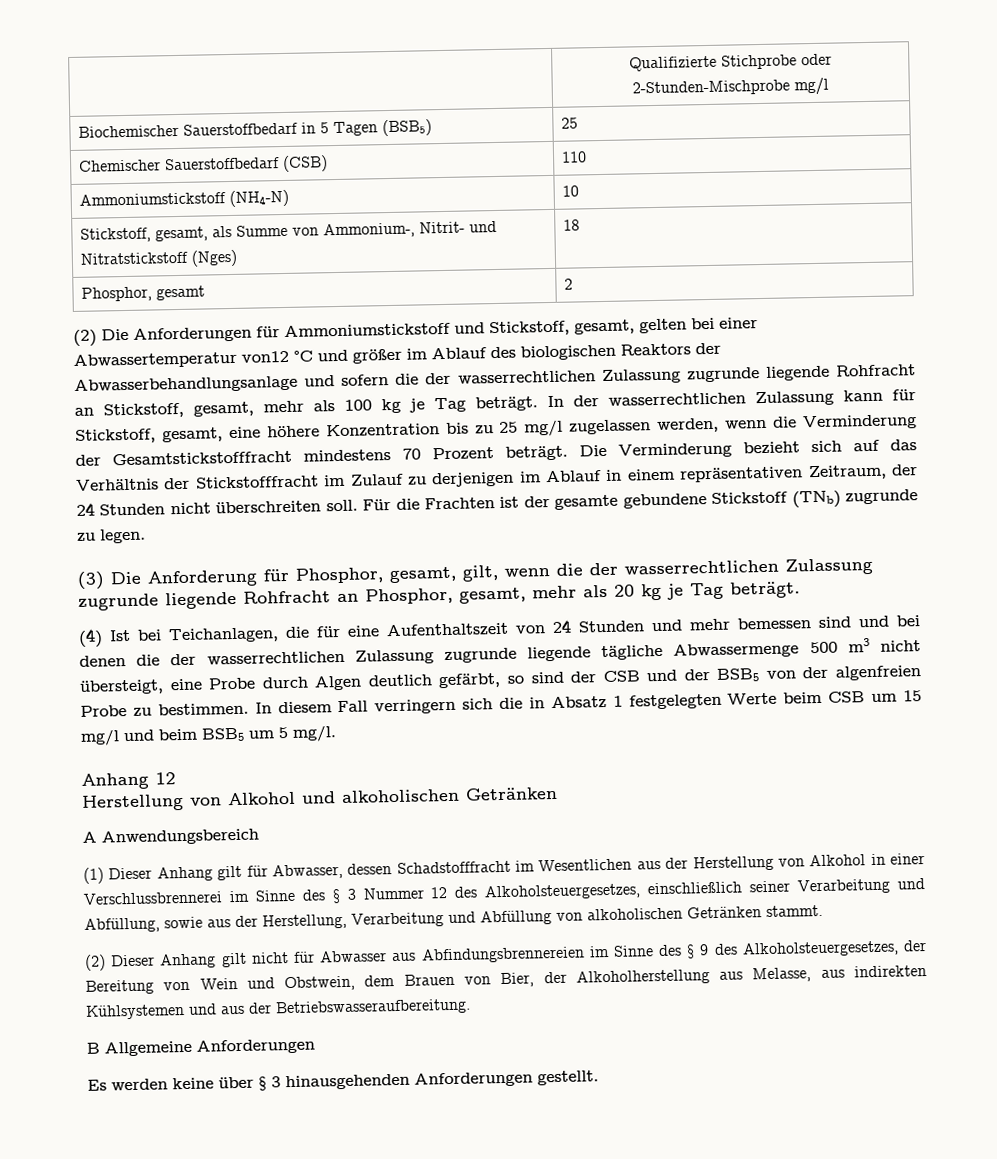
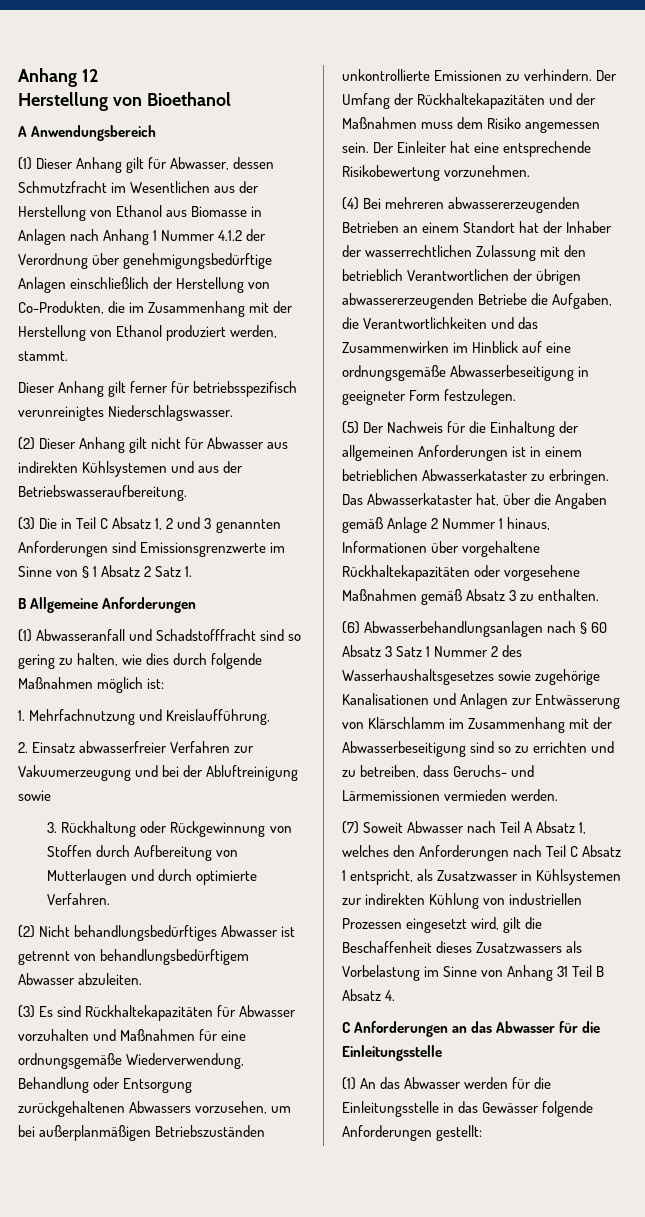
[629,53,833,72] [632,77,830,97] [77,119,432,138] [560,117,578,129] [78,155,328,173] [560,151,587,163] [78,189,289,208] [561,185,579,197] [79,220,497,243] [79,249,238,267] [562,219,580,231] [80,285,205,302] [563,278,573,290] [73,317,758,347] [73,342,721,369] [74,364,916,394] [74,389,916,419] [75,414,917,444] [75,439,917,466] [76,464,918,491] [76,489,919,516] [77,528,146,544] [77,557,873,590] [78,581,800,611] [78,615,920,648] [79,638,921,667] [79,665,921,695] [80,690,922,717] [80,725,337,746] | Qualifizierte Stichprobe oder 2-Stunden-Mischprobe mg/l // Biochemischer Sauerstoffbedarf in 5 Tagen (BSB5) | 25 // Chemischer Sauerstoffbedarf (CSB) | 110 // Ammoniumstickstoff (NH4-N) | 10 // Stickstoff, gesamt, als Summe von Ammonium-, Nitrit- und Nitratstickstoff (Nges) | 18 // Phosphor, gesamt | 2 // (2) Die Anforderungen für Ammoniumstickstoff und Stickstoff, gesamt, gelten bei einer Abwassertemperatur von12 °C und größer im Ablauf des biologischen Reaktors der Abwasserbehandlungsanlage und sofern die der wasserrechtlichen Zulassung zugrunde liegende Rohfracht an Stickstoff, gesamt, mehr als 100 kg je Tag beträgt. In der wasserrechtlichen Zulassung kann für Stickstoff, gesamt, eine höhere Konzentration bis zu 25 mg/l zugelassen werden, wenn die Verminderung der Gesamtstickstofffracht mindestens 70 Prozent beträgt. Die Verminderung bezieht sich auf das Verhältnis der Stickstofffracht im Zulauf zu derjenigen im Ablauf in einem repräsentativen Zeitraum, der 24 Stunden nicht überschreiten soll. Für die Frachten ist der gesamte gebundene Stickstoff (TNb) zugrunde zu legen. // (3) Die Anforderung für Phosphor, gesamt, gilt, wenn die der wasserrechtlichen Zulassung zugrunde liegende Rohfracht an Phosphor, gesamt, mehr als 20 kg je Tag beträgt. // (4) Ist bei Teichanlagen, die für eine Aufenthaltszeit von 24 Stunden und mehr bemessen sind und bei denen die der wasserrechtlichen Zulassung zugrunde liegende tägliche Abwassermenge 500 m3 nicht übersteigt, eine Probe durch Algen deutlich gefärbt, so sind der CSB und der BSB5 von der algenfreien Probe zu bestimmen. In diesem Fall verringern sich die in Absatz 1 festgelegten Werte beim CSB um 15 mg/l und beim BSB5 um 5 mg/l. // -> (18, 77) none
[227,786,558,806] Alkohol und alkoholischen Getränken -> [146,92,231,106] Bioethanol
[396,860,511,874] Schadstofffracht -> [18,181,107,193] Schmutzfracht
[809,853,925,867] [83,878,925,905] [84,904,823,933] Alkohol in einer Verschlussbrennerei im Sinne des § 3 Nummer 12 des Alkoholsteuergesetzes, einschließlich seiner Verarbeitung und Abfüllung, sowie aus der Herstellung, Verarbeitung und Abfüllung von alkoholischen Getränken stammt. -> [116,205,263,217] [18,229,267,245] [18,253,273,269] [18,277,271,293] [18,301,294,317] [18,325,278,341] [18,351,68,361] [18,381,298,397] [18,405,234,421] Ethanol aus Biomasse in Anlagen nach Anhang 1 Nummer 4.1.2 der Verordnung über genehmigungsbedürftige Anlagen einschließlich der Herstellung von Co-Produkten, die im Zusammenhang mit der Herstellung von Ethanol produziert werden, stammt. // Dieser Anhang gilt ferner für betriebsspezifisch verunreinigtes Niederschlagswasser.
[420,940,927,964] [85,967,845,995] Abfindungsbrennereien im Sinne des § 9 des Alkoholsteuergesetzes, der Bereitung von Wein und Obstwein, dem Brauen von Bier, der Alkoholherstellung aus Melasse, aus -> (289, 445) none
[86,1038,315,1057] [87,1070,599,1091] B Allgemeine Anforderungen // Es werden keine über § 3 hinausgehenden Anforderungen gestellt. -> [18,517,281,533] [18,541,286,557] [18,565,193,578] [18,597,197,613] [18,629,302,642] [18,653,263,669] [18,677,165,693] [18,709,271,725] [18,741,255,753] [18,765,299,781] [18,790,51,801] [47,821,292,837] [47,845,239,861] [47,869,258,885] [47,893,111,905] [18,925,296,941] [18,949,250,965] [18,973,143,985] [18,1005,297,1021] [18,1029,247,1042] [18,1053,245,1069] [18,1077,193,1093] [18,1101,292,1117] [18,1125,266,1141] [342,69,618,81] [342,93,597,109] [342,117,601,133] [342,141,592,157] [342,165,531,181] [342,197,581,213] [342,221,613,233] [342,245,587,261] [342,269,582,285] [342,293,613,309] [342,317,539,329] [342,341,572,353] [342,365,590,381] [342,389,517,405] [342,421,580,437] [342,445,583,461] [342,469,610,485] [342,493,608,509] [342,517,551,533] [342,541,541,557] [342,565,581,581] [342,589,600,605] [342,621,608,637] [342,645,523,657] [342,669,601,685] [342,693,621,709] [342,717,614,733] [342,741,615,757] [342,765,535,778] [342,789,559,801] [342,821,587,834] [342,845,622,861] [342,869,622,885] [342,893,583,909] [342,917,543,933] [342,941,583,953] [342,965,605,981] [342,989,396,1001] [342,1021,601,1037] [342,1045,442,1061] [342,1077,552,1090] [342,1101,594,1117] [342,1125,483,1141] (3) Die in Teil C Absatz 1, 2 und 3 genannten Anforderungen sind Emissionsgrenzwerte im Sinne von § 1 Absatz 2 Satz 1. // B Allgemeine Anforderungen // (1) Abwasseranfall und Schadstofffracht sind so gering zu halten, wie dies durch folgende Maßnahmen möglich ist: // 1. Mehrfachnutzung und Kreislaufführung, // 2. Einsatz abwasserfreier Verfahren zur Vakuumerzeugung und bei der Abluftreinigung sowie // 3. Rückhaltung oder Rückgewinnung von Stoffen durch Aufbereitung von Mutterlaugen und durch optimierte Verfahren. // (2) Nicht behandlungsbedürftiges Abwasser ist getrennt von behandlungsbedürftigem Abwasser abzuleiten. // (3) Es sind Rückhaltekapazitäten für Abwasser vorzuhalten und Maßnahmen für eine ordnungsgemäße Wiederverwendung, Behandlung oder Entsorgung zurückgehaltenen Abwassers vorzusehen, um bei außerplanmäßigen Betriebszuständen unkontrollierte Emissionen zu verhindern. Der Umfang der Rückhaltekapazitäten und der Maßnahmen muss dem Risiko angemessen sein. Der Einleiter hat eine entsprechende Risikobewertung vorzunehmen. // (4) Bei mehreren abwassererzeugenden Betrieben an einem Standort hat der Inhaber der wasserrechtlichen Zulassung mit den betrieblich Verantwortlichen der übrigen abwassererzeugenden Betriebe die Aufgaben, die Verantwortlichkeiten und das Zusammenwirken im Hinblick auf eine ordnungsgemäße Abwasserbeseitigung in geeigneter Form festzulegen. // (5) Der Nachweis für die Einhaltung der allgemeinen Anforderungen ist in einem betrieblichen Abwasserkataster zu erbringen. Das Abwasserkataster hat, über die Angaben gemäß Anlage 2 Nummer 1 hinaus, Informationen über vorgehaltene Rückhaltekapazitäten oder vorgesehene Maßnahmen gemäß Absatz 3 zu enthalten. // (6) Abwasserbehandlungsanlagen nach § 60 Absatz 3 Satz 1 Nummer 2 des Wasserhaushaltsgesetzes sowie zugehörige Kanalisationen und Anlagen zur Entwässerung von Klärschlamm im Zusammenhang mit der Abwasserbeseitigung sind so zu errichten und zu betreiben, dass Geruchs- und Lärmemissionen vermieden werden. // (7) Soweit Abwasser nach Teil A Absatz 1, welches den Anforderungen nach Teil C Absatz 1 entspricht, als Zusatzwasser in Kühlsystemen zur indirekten Kühlung von industriellen Prozessen eingesetzt wird, gilt die Beschaffenheit dieses Zusatzwassers als Vorbelastung im Sinne von Anhang 31 Teil B Absatz 4. // C Anforderungen an das Abwasser für die Einleitungsstelle // (1) An das Abwasser werden für die Einleitungsstelle in das Gewässer folgende Anforderungen gestellt:

